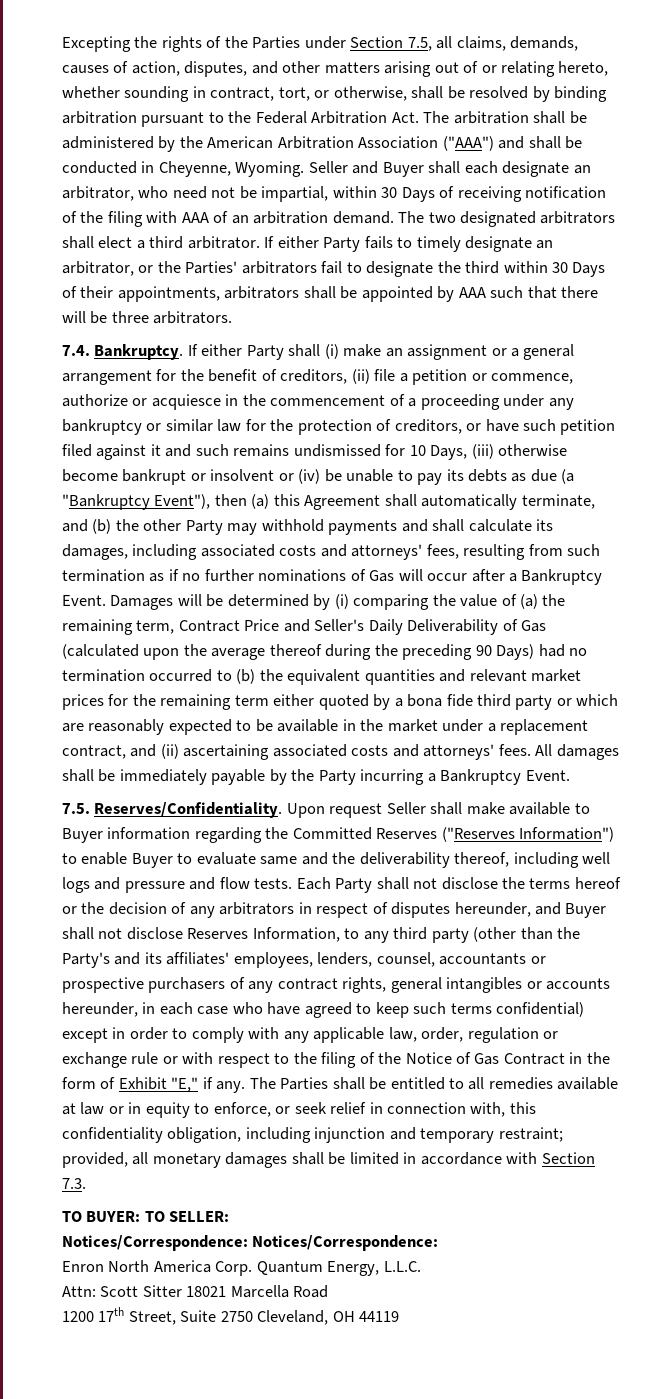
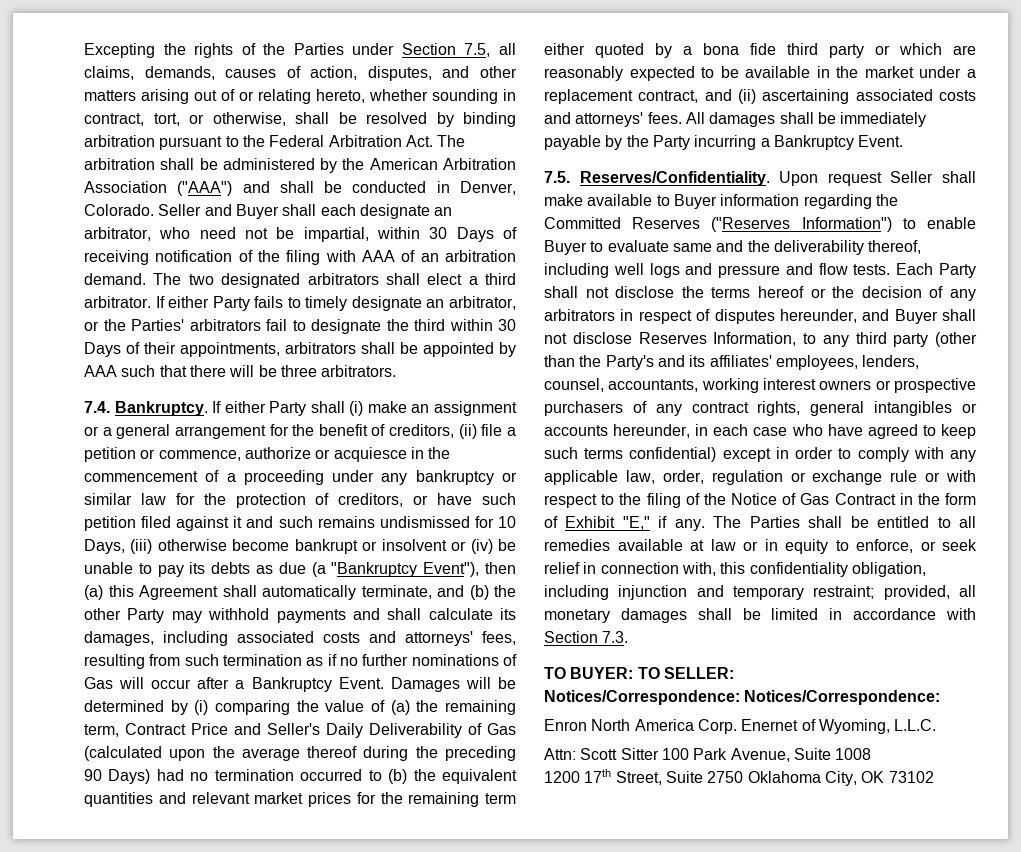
[158,161,305,177] Cheyenne, Wyoming. -> [459,181,516,195] [84,204,154,216] Denver, Colorado.
[439,953,527,965] accountants -> [608,378,872,393] accountants, working interest owners
[256,1261,380,1276] Quantum Energy, -> [741,719,890,734] Enernet of Wyoming,
[186,1285,329,1298] 18021 Marcella Road -> [661,748,872,762] 100 Park Avenue, Suite 1008
[257,1310,400,1325] Cleveland, OH 44119 -> [747,771,934,786] Oklahoma City, OK 73102

